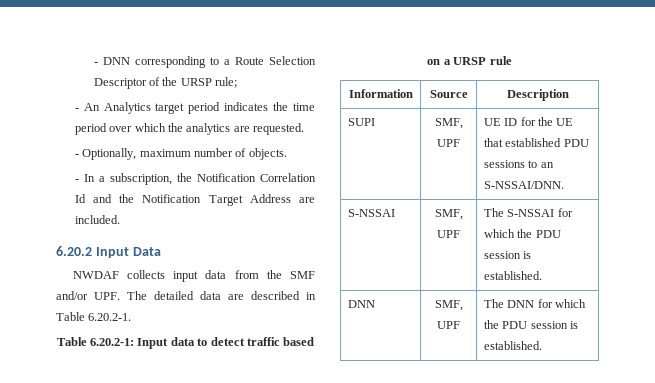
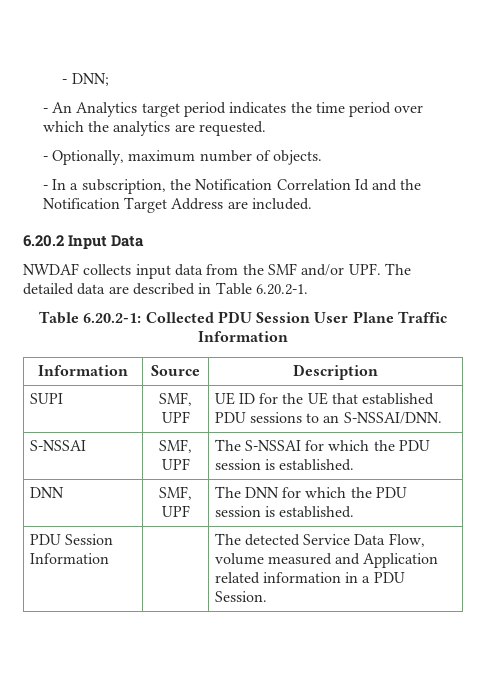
[93,56,317,68] [93,77,238,89] - DNN corresponding to a Route Selection Descriptor of the URSP rule; -> [62,73,109,86] - DNN;
[137,337,315,349] [427,56,512,65] Input data to detect traffic based on a URSP rule -> [145,311,448,323] [198,331,288,342] Collected PDU Session User Plane Traffic Information
(542, 345) none -> [29,534,113,545] [29,553,109,564] [214,533,425,547] [214,553,439,568] [214,572,405,584] [214,591,267,602] // PDU Session Information | | The detected Service Data Flow, volume measured and Application related information in a PDU Session.

